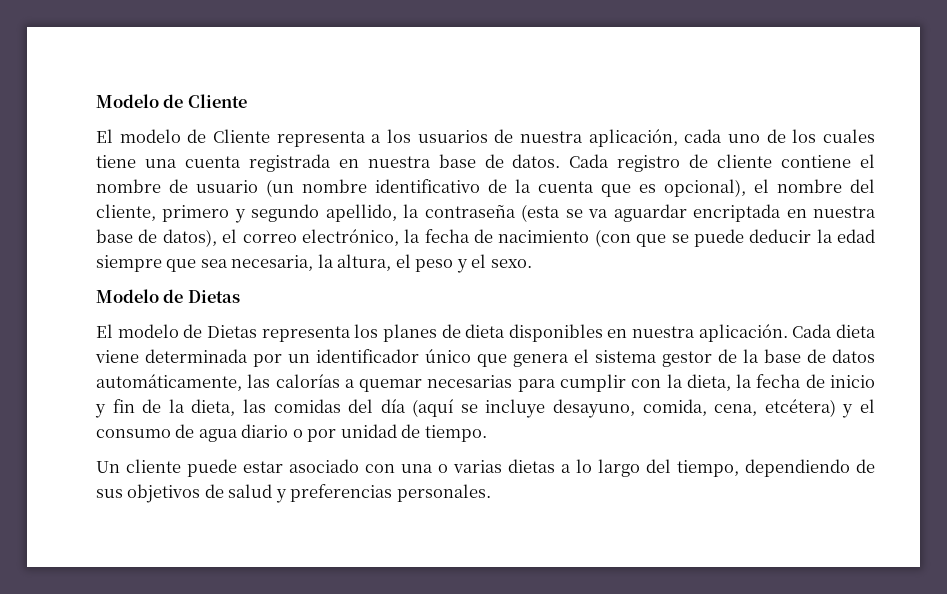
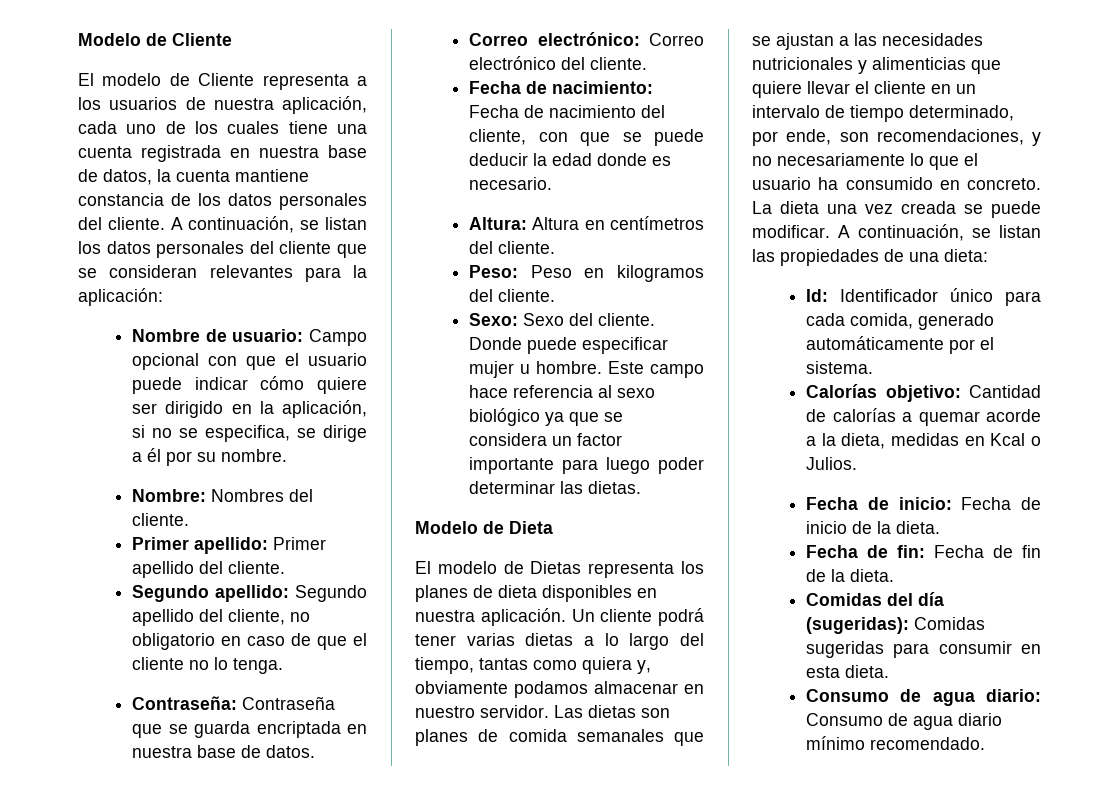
[512,154,876,172] [96,179,875,197] [96,204,687,223] datos. Cada registro de cliente contiene el nombre de usuario (un nombre identificativo de la cuenta que es opcional), el nombre del cliente, primero y segundo apellido, la contraseña (esta se va aguardar -> [103,169,309,185] [78,193,367,210] [78,216,367,233] [78,241,367,258] [78,265,367,282] [78,288,163,306] [132,329,367,346] [132,353,367,370] [132,376,367,394] [132,400,367,418] [132,425,367,442] [132,448,288,466] [132,489,314,502] [132,513,190,526] [132,537,327,554] [132,561,286,578] [132,585,367,602] [132,609,311,626] [132,633,367,650] [132,657,284,674] [132,696,336,710] [132,721,251,738] datos, la cuenta mantiene constancia de los datos personales del cliente. A continuación, se listan los datos personales del cliente que se consideran relevantes para la aplicación: // Nombre de usuario: Campo opcional con que el usuario puede indicar cómo quiere ser dirigido en la aplicación, si no se especifica, se dirige a él por su nombre. // Nombre: Nombres del cliente. // Primer apellido: Primer apellido del cliente. // Segundo apellido: Segundo apellido del cliente, no obligatorio en caso de que el cliente no lo tenga. // Contraseña: Contraseña que se guarda
[162,229,631,247] datos), el correo electrónico, la fecha de nacimiento (con -> [266,745,316,758] [469,32,704,46] [469,56,648,70] [469,81,654,94] [469,105,666,118] [469,129,568,145] datos. // Correo electrónico: Correo electrónico del cliente. // Fecha de nacimiento: Fecha de nacimiento del cliente, con
[96,254,532,273] [96,289,240,303] siempre que sea necesaria, la altura, el peso y el sexo. // Modelo de Dietas -> [597,153,672,166] [469,177,553,190] [469,216,704,230] [469,241,556,254] [469,265,704,282] [469,289,556,302] [469,313,656,326] [469,337,669,354] [469,361,704,378] [469,385,656,398] [469,408,624,426] [469,433,623,446] [469,457,704,474] [469,481,642,494] [415,521,553,534] donde es necesario. // Altura: Altura en centímetros del cliente. // Peso: Peso en kilogramos del cliente. // Sexo: Sexo del cliente. Donde puede especificar mujer u hombre. Este campo hace referencia al sexo biológico ya que se considera un factor importante para luego poder determinar las dietas. // Modelo de Dieta
[792,324,876,338] [95,349,875,367] [96,374,876,392] [95,399,876,418] [96,424,487,442] [96,459,448,477] Cada dieta viene determinada por un identificador único que genera el sistema gestor de la base de datos automáticamente, las calorías a quemar necesarias para cumplir con la dieta, la fecha de inicio y fin de la dieta, las comidas del día (aquí se incluye desayuno, comida, cena, etcétera) y el consumo de agua diario o por unidad de tiempo. // Un cliente puede estar asociado con una o -> [571,608,704,626] [415,634,456,646] Un cliente podrá tener
[745,459,875,477] [96,484,491,503] dependiendo de sus objetivos de salud y preferencias personales. -> [479,657,651,674] [415,681,704,698] [415,705,670,718] [415,729,704,746] [752,33,983,50] [752,57,1001,74] [752,81,976,98] [752,105,1014,122] [752,129,1041,146] [752,153,978,170] [752,177,1041,190] [752,201,1041,218] [752,224,1041,241] [752,249,988,266] [806,288,1041,306] [806,313,995,330] [806,336,995,354] [806,361,874,374] [806,384,1041,402] [806,408,1041,426] [806,433,1041,449] [806,457,858,470] [806,497,1041,510] [806,521,941,534] [806,545,1041,558] [806,569,895,582] [806,592,945,606] [806,617,986,634] [806,641,1041,658] [806,665,890,678] [806,689,1041,706] [806,713,1003,730] [806,736,986,750] tantas como quiera y, obviamente podamos almacenar en nuestro servidor. Las dietas son planes de comida semanales que se ajustan a las necesidades nutricionales y alimenticias que quiere llevar el cliente en un intervalo de tiempo determinado, por ende, son recomendaciones, y no necesariamente lo que el usuario ha consumido en concreto. La dieta una vez creada se puede modificar. A continuación, se listan las propiedades de una dieta: // Id: Identificador único para cada comida, generado automáticamente por el sistema. // Calorías objetivo: Cantidad de calorías a quemar acorde a la dieta, medidas en Kcal o Julios. // Fecha de inicio: Fecha de inicio de la dieta. // Fecha de fin: Fecha de fin de la dieta. // Comidas del día (sugeridas): Comidas sugeridas para consumir en esta dieta. // Consumo de agua diario: Consumo de agua diario mínimo recomendado.

